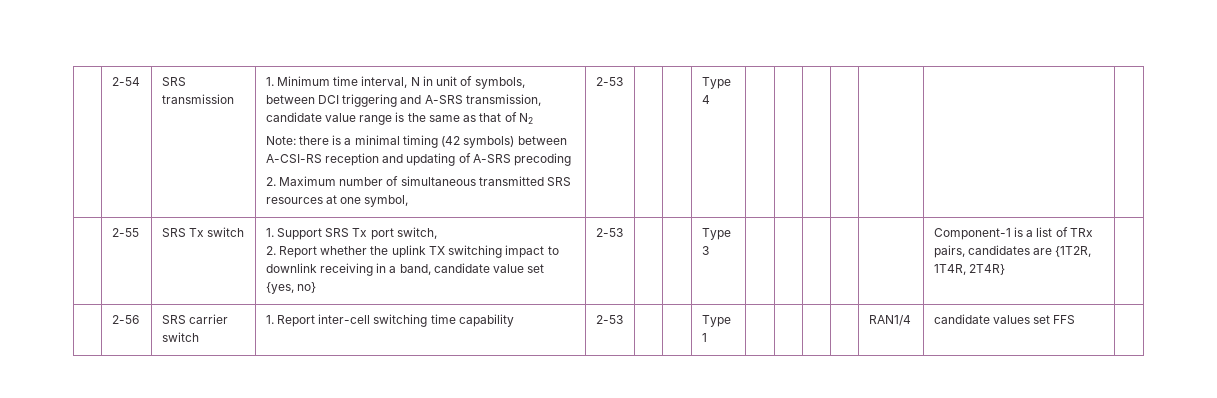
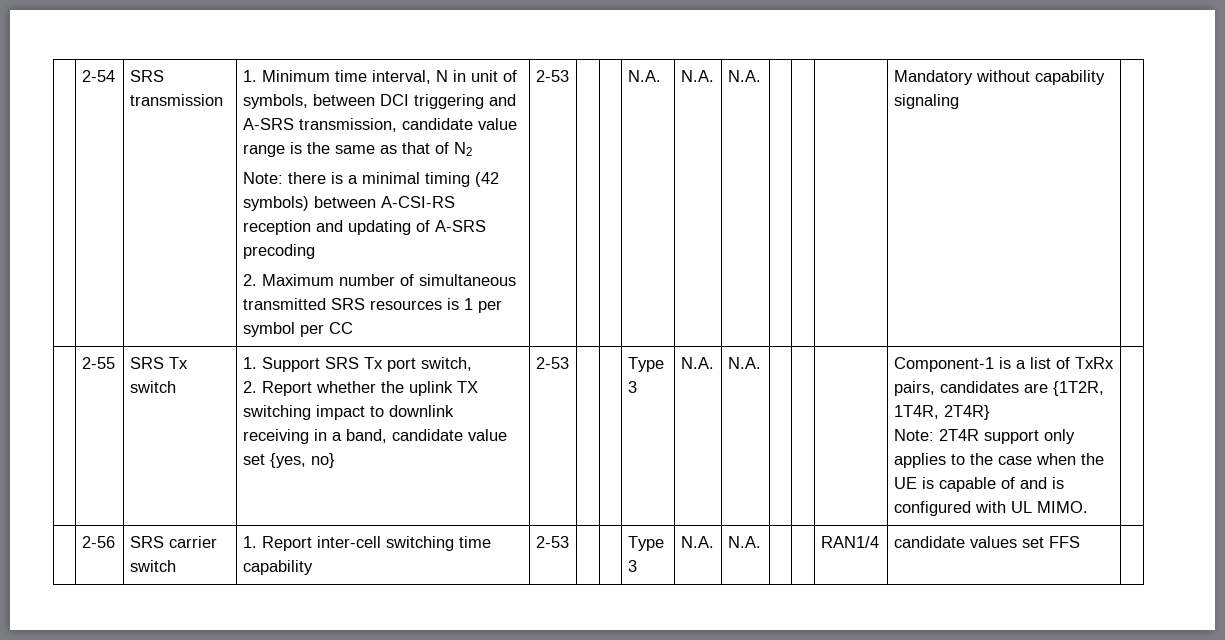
[326,195,409,207] [595,77,623,86] [701,77,731,89] [701,95,710,104] at one symbol, | 2-53 | | | Type 4 | | | | | | -> [446,298,502,313] [242,322,353,337] [535,70,569,82] [627,70,661,82] [680,70,714,82] [727,70,761,82] [893,70,1105,85] [893,94,959,109] is 1 per symbol per CC | 2-53 | | | N.A. | N.A. | N.A. | | | | Mandatory without capability signaling
(709, 250) | -> [680,357,714,369] [727,357,761,369] N.A. | N.A.
[1069,228,1093,237] TRx -> [1074,357,1114,369] TxRx
(1006, 269) none -> [893,429,1075,444] [893,453,1104,468] [893,477,1064,492] [893,501,1088,516] // Note: 2T4R support only applies to the case when the UE is capable of and is configured with UL MIMO.
[701,333,707,342] 1 | | -> [627,560,637,572] [680,536,714,548] [727,536,761,548] 3 | N.A. | N.A.

